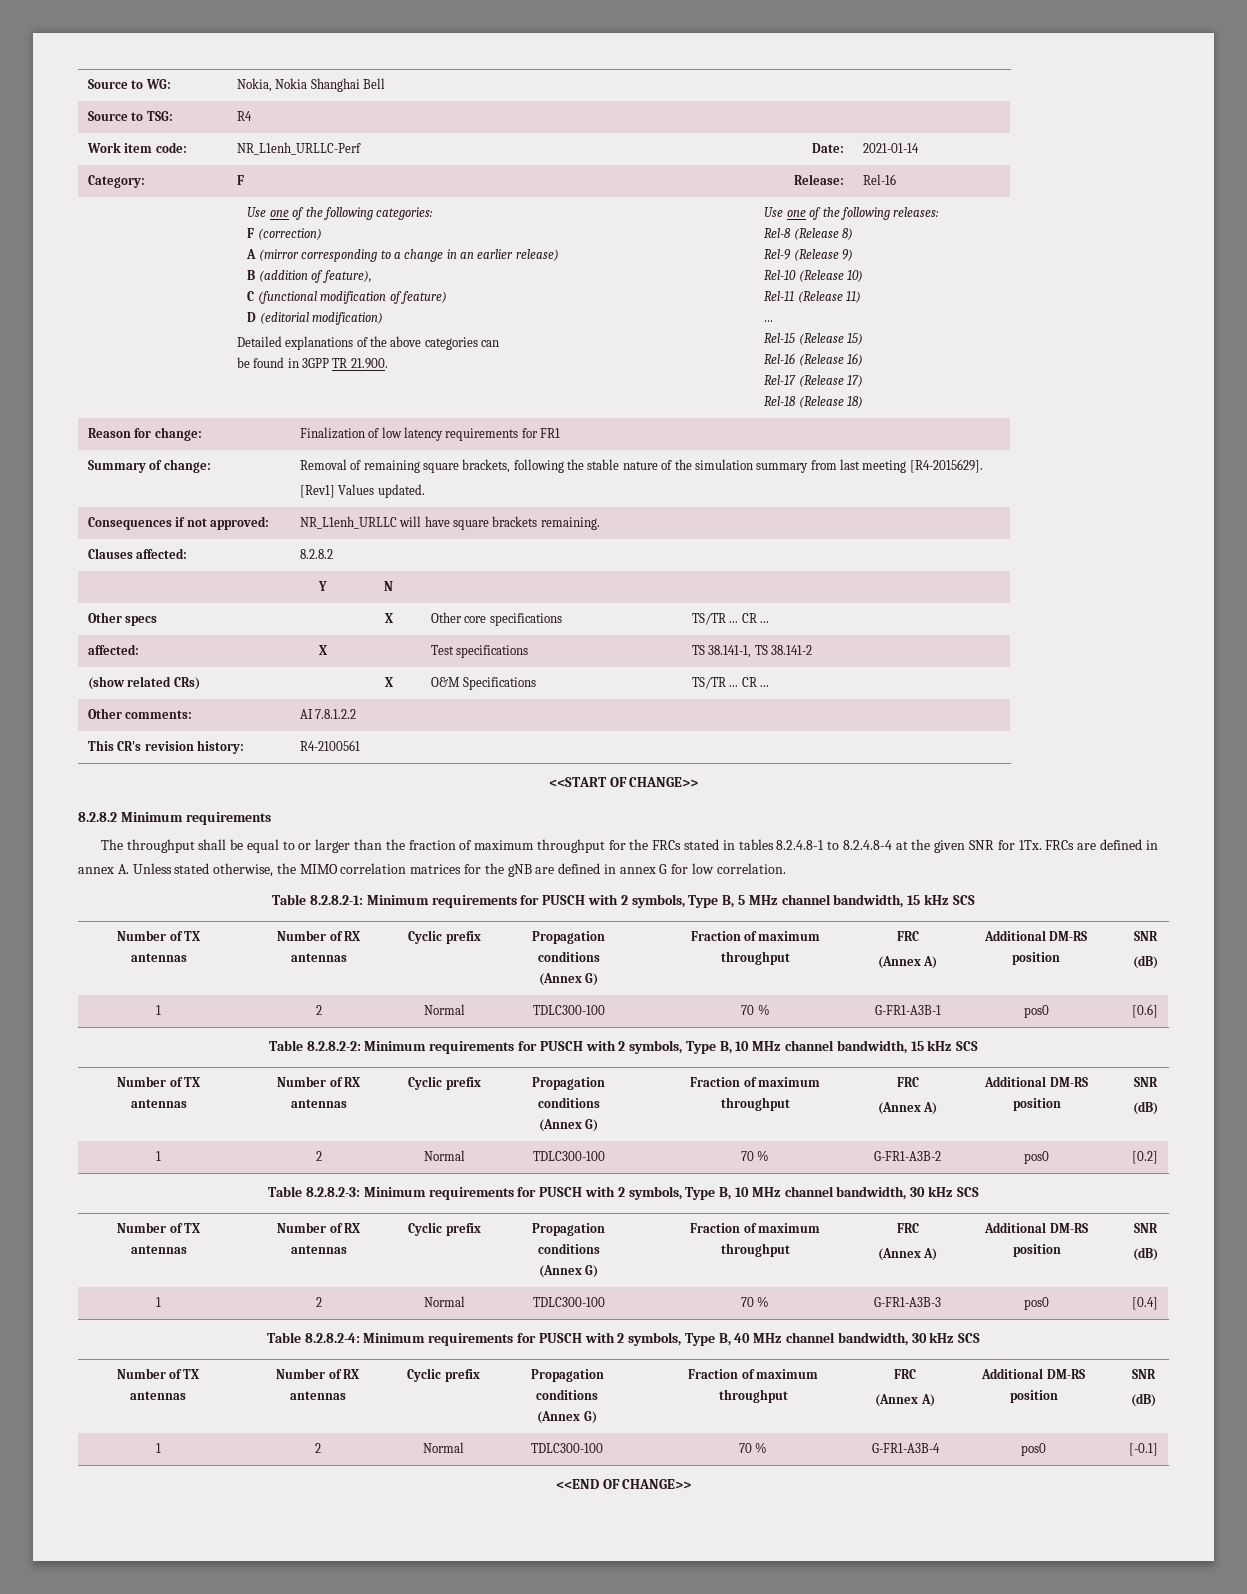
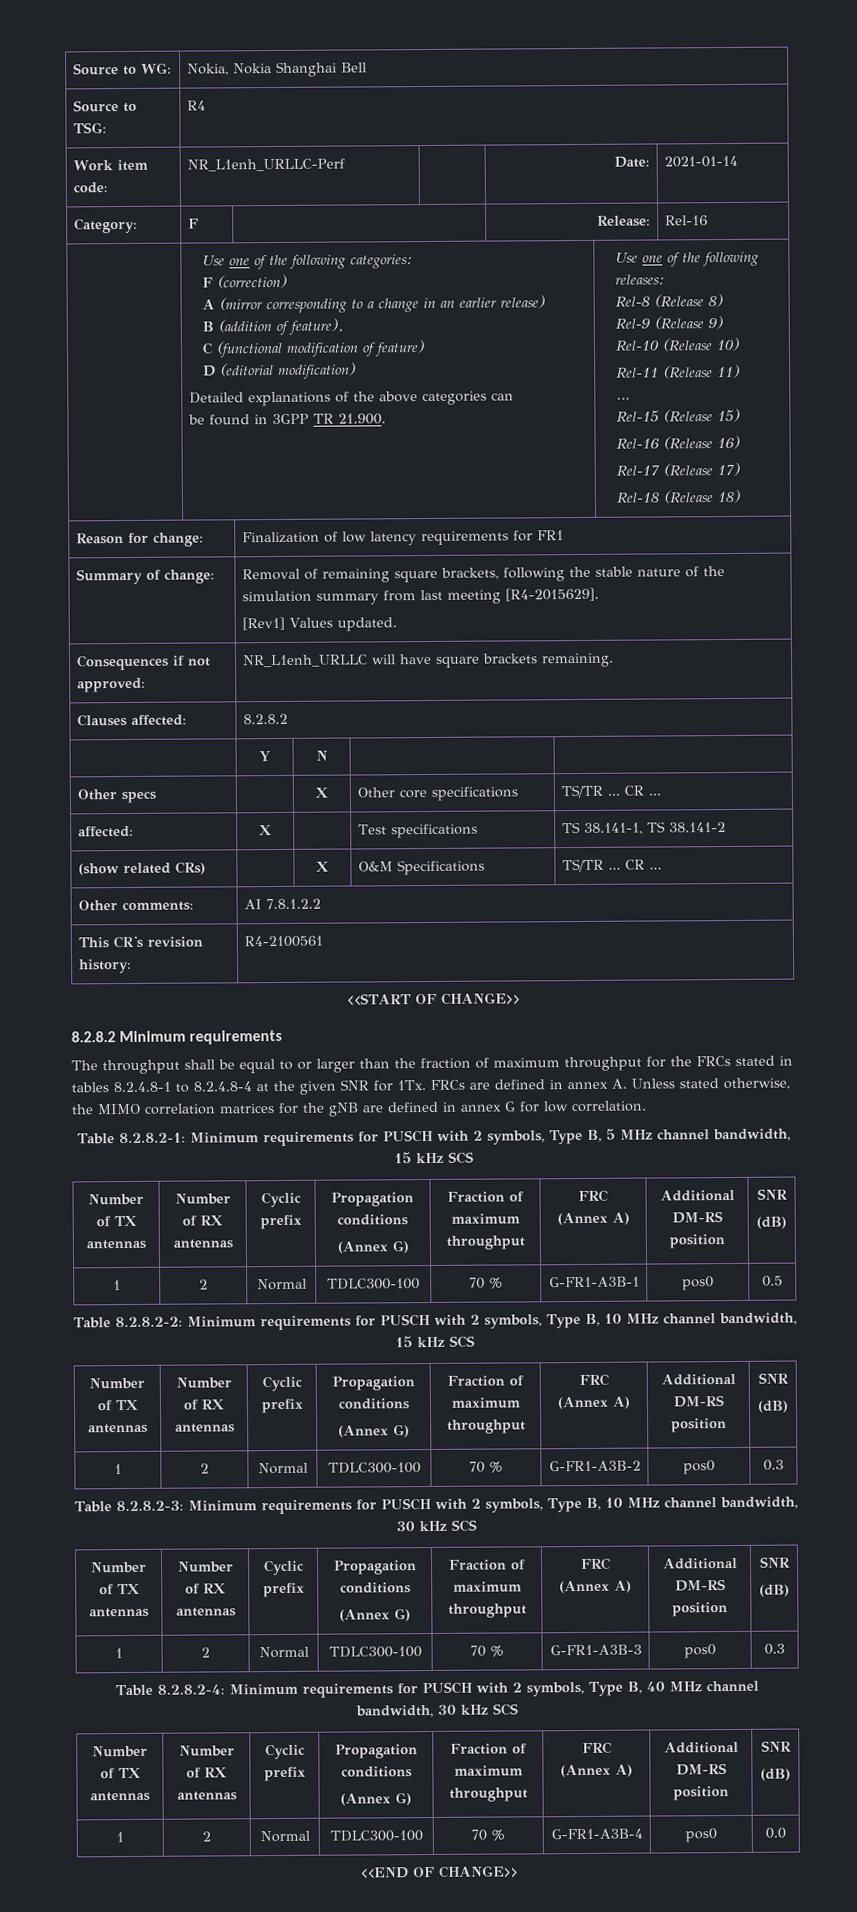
[1132,1004,1158,1018] [0.6] -> [762,1275,783,1287] 0.5
[1132,1151,1158,1164] [0.2] -> [763,1459,784,1471] 0.3
[1132,1297,1158,1310] [0.4] -> [764,1643,785,1655] 0.3
[1129,1443,1158,1456] [-0.1] -> [765,1827,786,1839] 0.0

